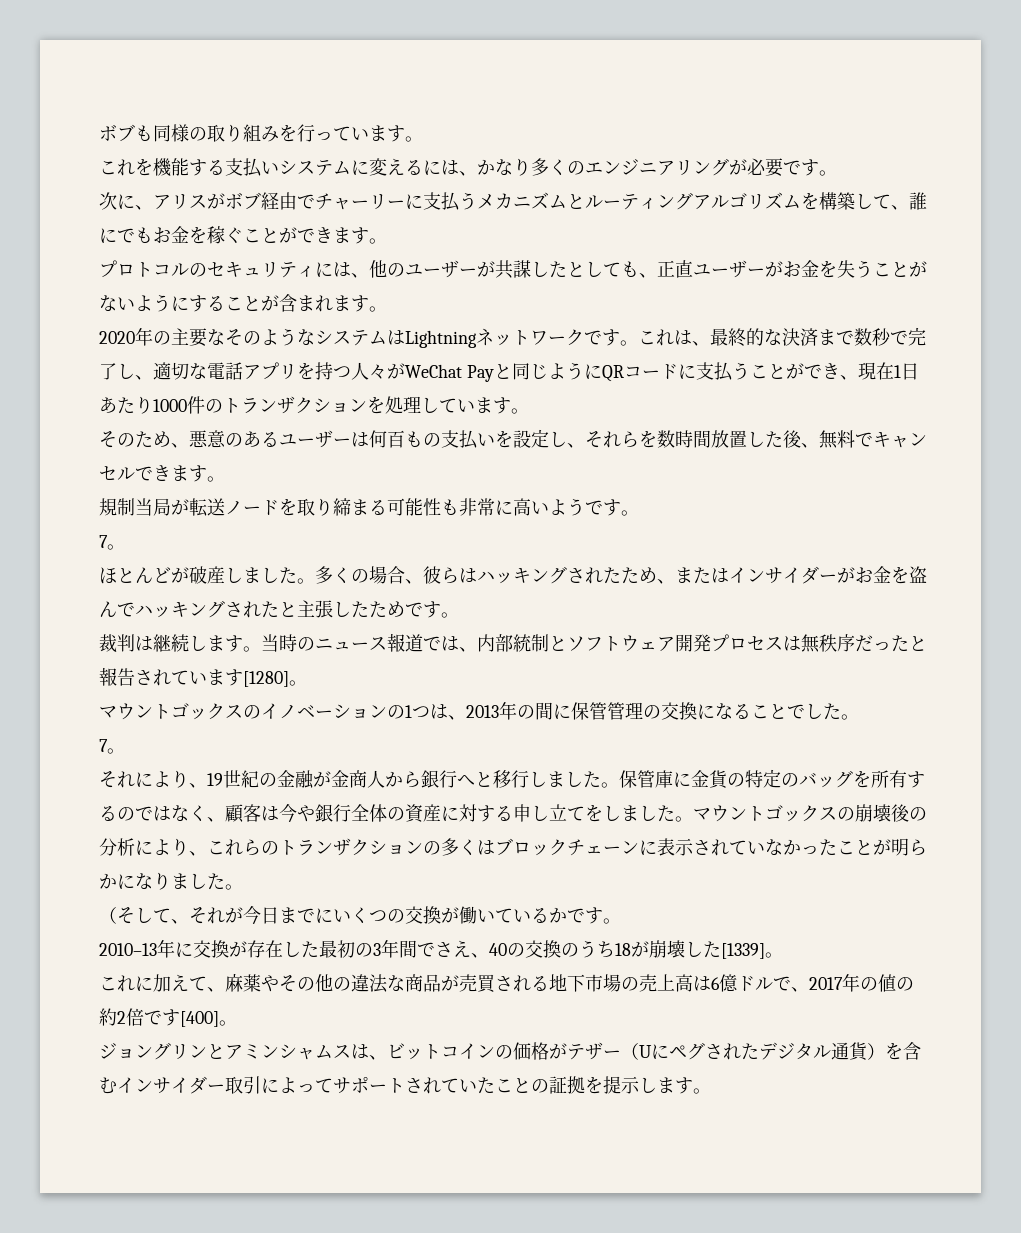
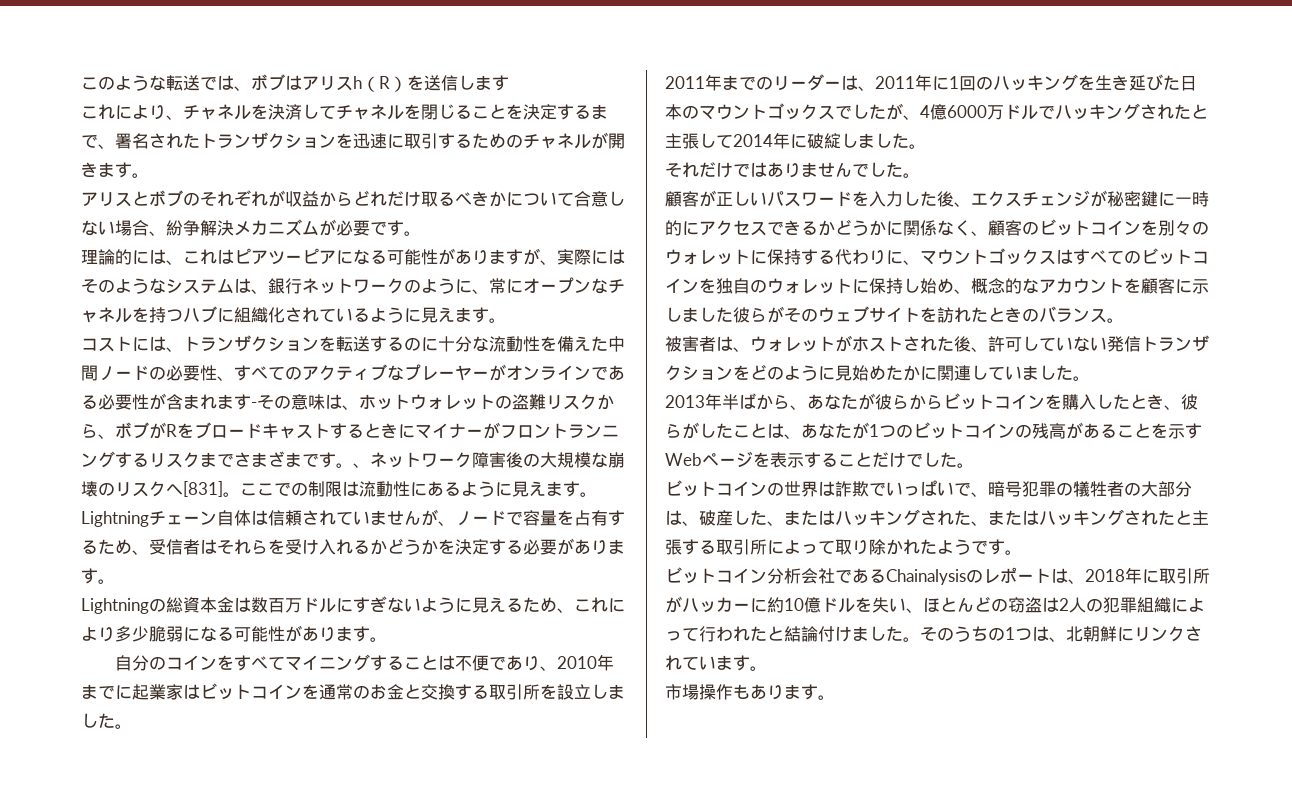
[99,124,423,142] [99,158,837,177] [99,192,927,211] [99,226,387,244] [99,260,927,279] [99,294,387,312] [99,327,225,347] ボブも同様の取り組みを行っています。 // これを機能する支払いシステムに変えるには、かなり多くのエンジニアリングが必要です。 // 次に、アリスがボブ経由でチャーリーに支払うメカニズムとルーティングアルゴリズムを構築して、誰にでもお金を稼ぐことができます。 // プロトコルのセキュリティには、他のユーザーが共謀したとしても、正直ユーザーがお金を失うことがないようにすることが含まれます。 // 2020年の主要な -> [81,74,509,92] [81,104,608,120] [81,132,625,149] [81,162,149,178] [81,190,625,207] [81,219,421,236] [81,248,625,265] このような転送では、ボブはアリスh（R）を送信します // これにより、チャネルを決済してチャネルを閉じることを決定するまで、署名されたトランザクションを迅速に取引するためのチャネルが開きます。 // アリスとボブのそれぞれが収益からどれだけ取るべきかについて合意しない場合、紛争解決メカニズムが必要です。 // 理論的には、これはピアツーピアになる可能性がありますが、実際には
[405,327,926,348] [99,362,919,382] [99,396,529,414] [99,429,927,449] [99,465,225,482] [99,498,639,517] [99,535,125,550] [99,566,927,584] [99,601,117,617] Lightningネットワークです。これは、最終的な決済まで数秒で完了し、適切な電話アプリを持つ人々がWeChat Payと同じようにQRコードに支払うことができ、現在1日あたり1000件のトランザクションを処理しています。 // そのため、悪意のあるユーザーは何百もの支払いを設定し、それらを数時間放置した後、無料でキャンセルできます。 // 規制当局が転送ノードを取り締まる可能性も非常に高いようです。 // 7。 // ほとんどが破産しました。多くの場合、彼らはハッキングされたため、またはインサイダーがお金を盗ん -> [251,277,625,294] [81,306,506,323] [81,335,625,352] [81,364,625,381] [81,393,614,410] [81,422,619,439] [81,451,625,468] [81,481,597,497] [81,509,625,527] [81,538,625,555] [81,568,115,584] [81,596,625,614] [81,625,387,642] [115,654,615,671] [81,683,625,700] [81,713,132,729] [665,74,1197,91] [665,103,1038,120] 、銀行ネットワークのように、常にオープンなチャネルを持つハブに組織化されているように見えます。 // コストには、トランザクションを転送するのに十分な流動性を備えた中間ノードの必要性、すべてのアクティブなプレーヤーがオンラインである必要性が含まれます-その意味は、ホットウォレットの盗難リスクから、ボブがRをブロードキャストするときにマイナーがフロントランニングするリスクまでさまざまです。、ネットワーク障害後の大規模な崩壊のリスクへ[831]。ここでの制限は流動性にあるように見えます。Lightningチェーン自体は信頼されていませんが、ノードで容量を占有するため、受信者はそれらを受け入れるかどうかを決定する必要があります。 // Lightningの総資本金は数百万ドルにすぎないように見えるため、これにより多少脆弱になる可能性があります。 // 自分のコインをすべてマイニングすることは不便であり、2010年までに起業家はビットコインを通常のお金と交換する取引所を設立しました。 // 2011年までのリーダーは、2011年に1回のハッキングを生き延びた日本のマウントゴックスでしたが、4億6000万ドル
[351,601,459,618] [99,633,927,653] [99,667,307,687] [99,701,859,720] [99,739,125,754] [99,769,925,789] [99,804,927,823] [99,838,927,856] [99,872,243,890] [99,906,621,925] [99,939,783,959] [99,973,914,993] [99,1008,237,1027] [99,1042,921,1061] [99,1076,657,1094] たためです。 // 裁判は継続します。当時のニュース報道では、内部統制とソフトウェア開発プロセスは無秩序だったと報告されています[1280]。 // マウントゴックスのイノベーションの1つは、2013年の間に保管管理の交換になることでした。 // 7。 // それにより、19世紀の金融が金商人から銀行へと移行しました。保管庫に金貨の特定のバッグを所有するのではなく、顧客は今や銀行全体の資産に対する申し立てをしました。マウントゴックスの崩壊後の分析により、これらのトランザクションの多くはブロックチェーンに表示されていなかったことが明らかになりました。 // （そして、それが今日までにいくつの交換が働いているかです。 // 2010–13年に交換が存在した最初の3年間でさえ、40の交換のうち18が崩壊した[1339]。 // これに加えて、麻薬やその他の違法な商品が売買される地下市場の売上高は6億ドルで、2017年の値の約2倍です[400]。 // ジョングリンとアミンシャムスは、ビットコインの価格がテザー（Uにペグされたデジタル通貨）を含むインサイダー取引によってサポートされていたことの証拠を提示し -> [716,132,926,149] [665,162,920,178] [665,190,1209,207] [665,219,1209,236] [665,248,1209,265] [665,278,1209,294] [665,306,1124,323] [665,335,1209,352] [665,364,1090,381] [665,393,1198,410] [665,422,1202,439] [665,451,974,468] [665,480,1192,497] [665,509,1209,526] [665,539,1022,555] [665,567,1210,585] [665,596,1205,613] [665,626,1202,642] [665,655,767,671] [665,684,784,700] て2014年に破綻しました。 // それだけではありませんでした。 // 顧客が正しいパスワードを入力した後、エクスチェンジが秘密鍵に一時的にアクセスできるかどうかに関係なく、顧客のビットコインを別々のウォレットに保持する代わりに、マウントゴックスはすべてのビットコインを独自のウォレットに保持し始め、概念的なアカウントを顧客に示しました彼らがそのウェブサイトを訪れたときのバランス。 // 被害者は、ウォレットがホストされた後、許可していない発信トランザクションをどのように見始めたかに関連していました。 // 2013年半ばから、あなたが彼らからビットコインを購入したとき、彼らがしたことは、あなたが1つのビットコインの残高があることを示すWebページを表示することだけでした。 // ビットコインの世界は詐欺でいっぱいで、暗号犯罪の犠牲者の大部分は、破産した、またはハッキングされた、またはハッキングされたと主張する取引所によって取り除かれたようです。 // ビットコイン分析会社であるChainalysisのレポートは、2018年に取引所がハッカーに約10億ドルを失い、ほとんどの窃盗は2人の犯罪組織によって行われたと結論付けました。そのうちの1つは、北朝鮮にリンクされています。 // 市場操作もあり

